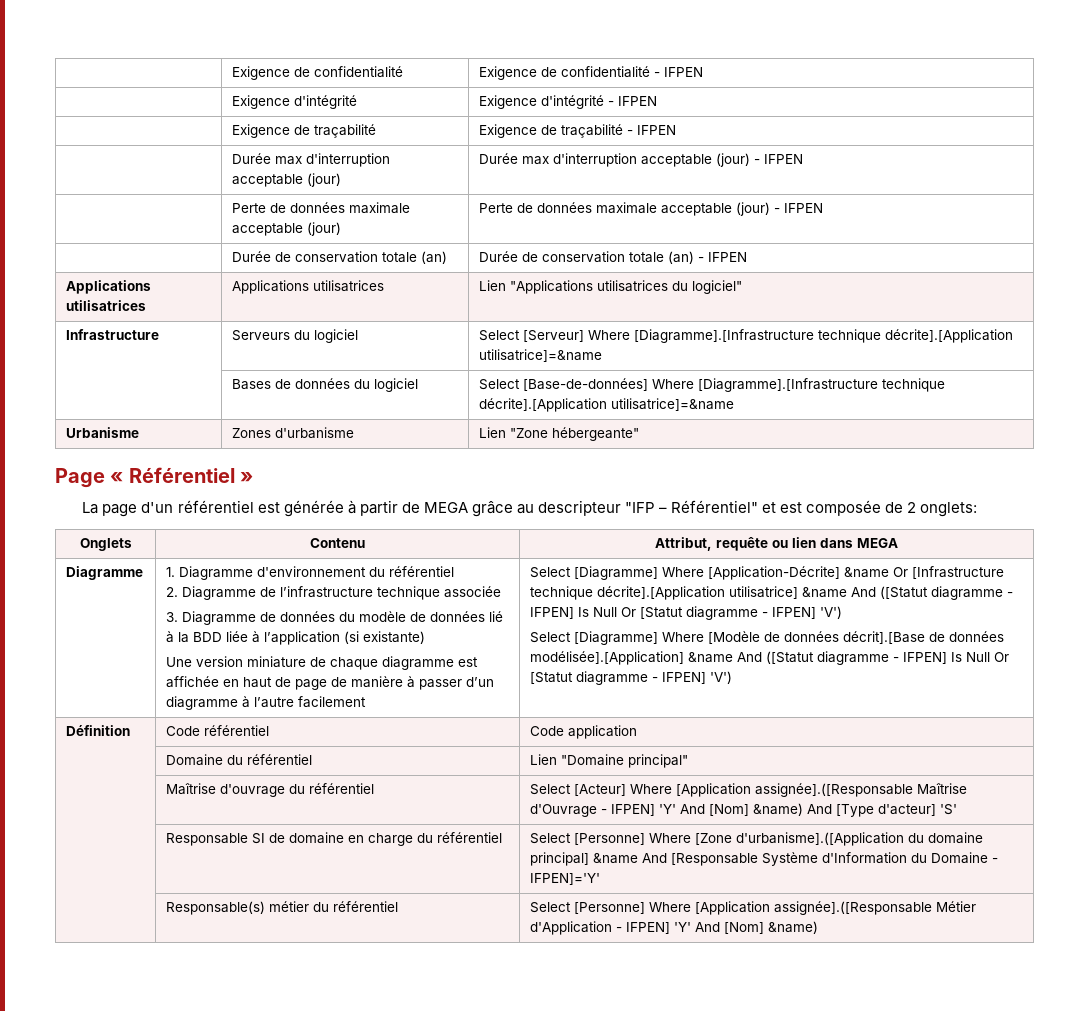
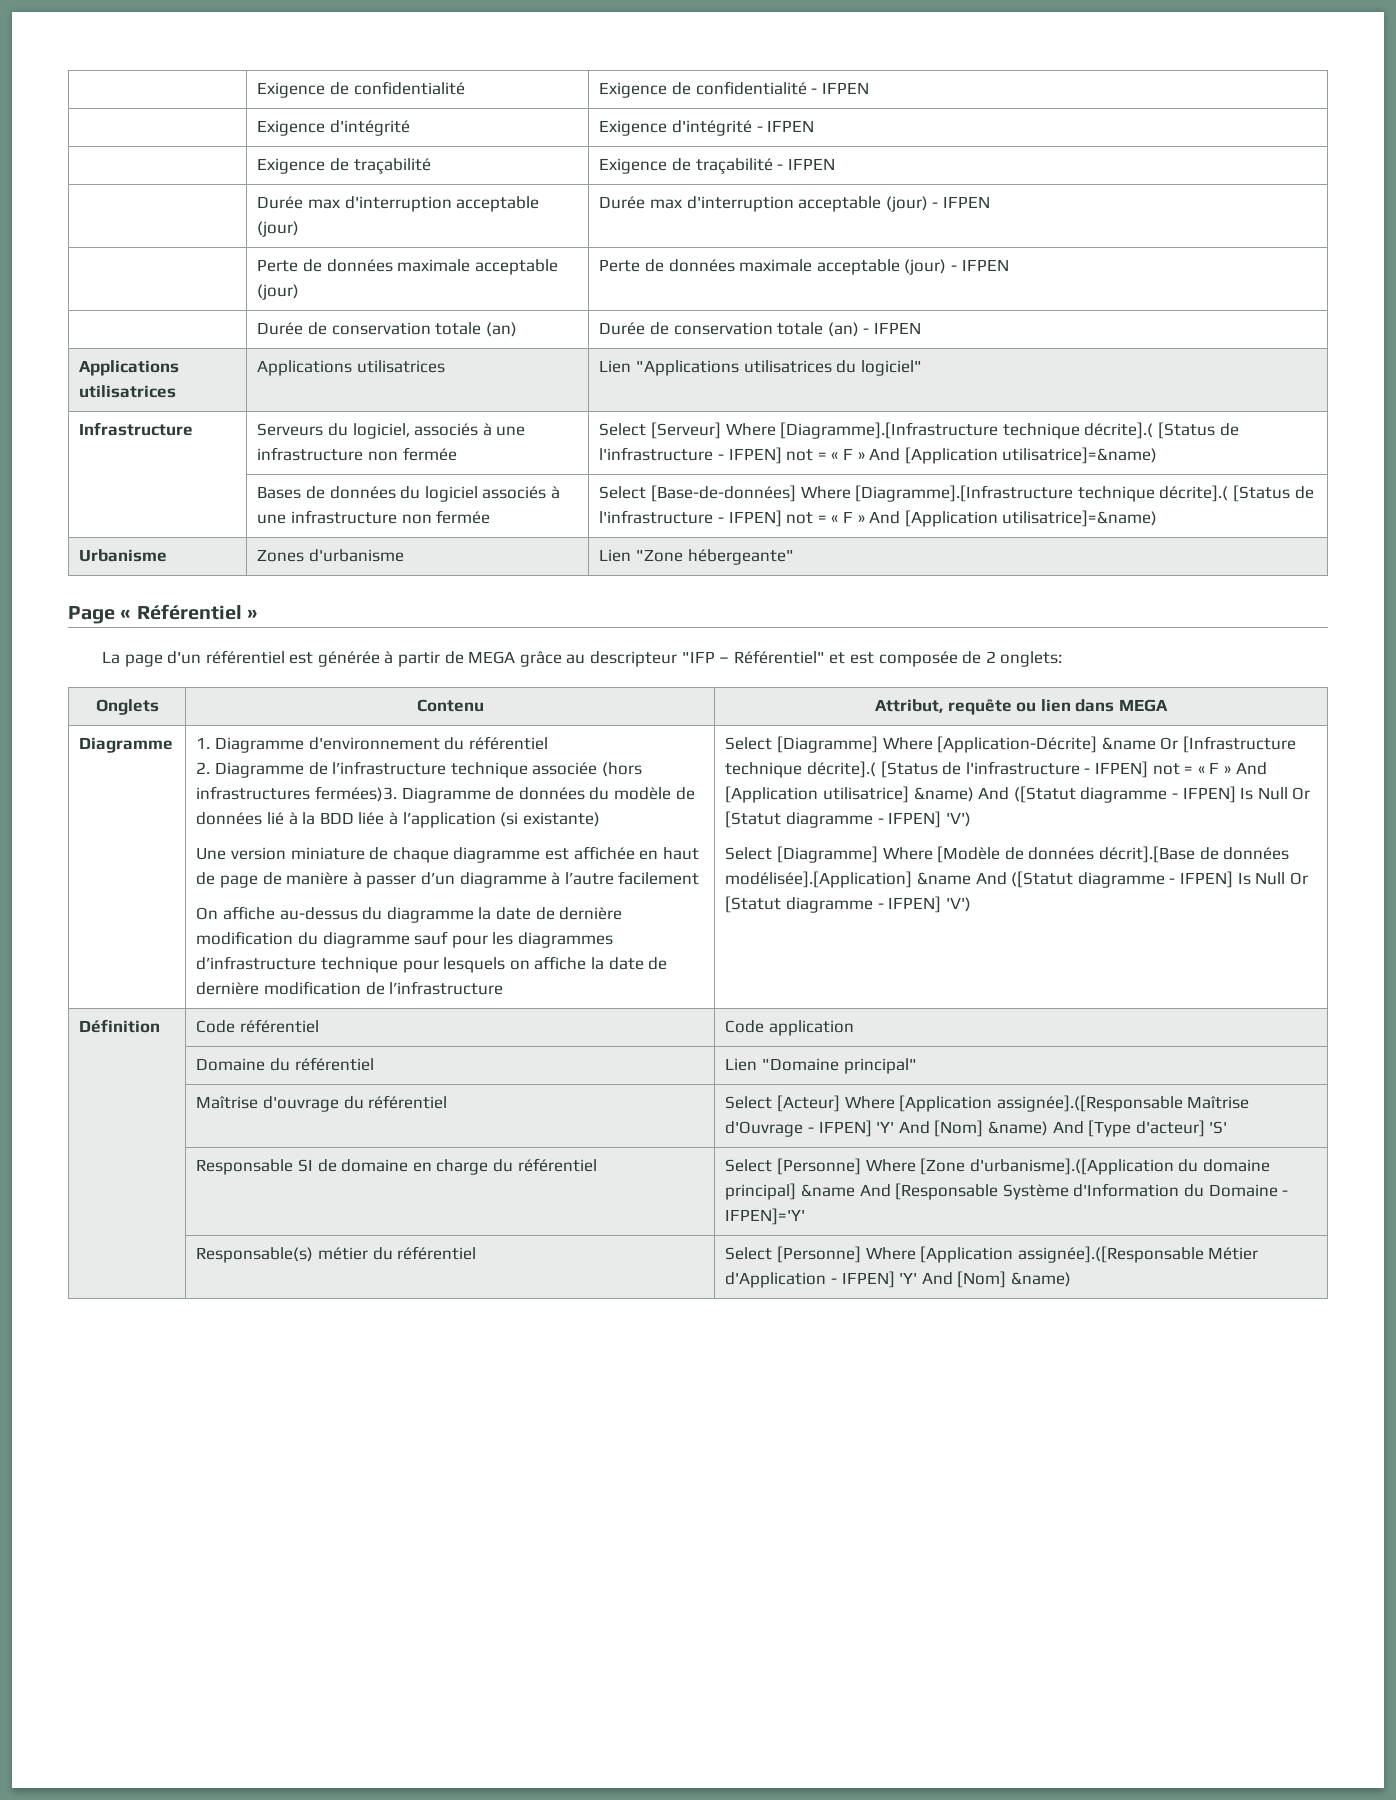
[314,329,359,343] logiciel -> [352,423,526,439] [257,447,457,461] logiciel, associés à une infrastructure non fermée
[885,329,1014,343] [479,349,603,362] décrite].[Application utilisatrice]=&name -> [1084,422,1239,439] [599,447,1158,464] décrite].( [Status de l'infrastructure - IFPEN] not = « F » And [Application utilisatrice]=&name)
(419, 385) none -> [482,486,560,499] [257,510,491,524] associés à une infrastructure non fermée
[479,398,735,412] décrite].[Application utilisatrice]=&name -> [1159,485,1314,502] [599,510,1158,527] décrite].( [Status de l'infrastructure - IFPEN] not = « F » And [Application utilisatrice]=&name)
[166,612,179,622] // 3. -> [601,762,642,777] [196,786,398,802] (hors infrastructures fermées)3.
(367, 702) none -> [196,906,623,923] [196,931,613,948] [196,956,668,973] [196,981,504,995] // On affiche au-dessus du diagramme la date de dernière modification du diagramme sauf pour les diagrammes d’infrastructure technique pour lesquels on affiche la date de dernière modification de l’infrastructure
[597,586,848,600] décrite].[Application utilisatrice] &name -> [807,761,1267,778] [725,786,974,803] décrite].( [Status de l'infrastructure - IFPEN] not = « F » And [Application utilisatrice] &name)

